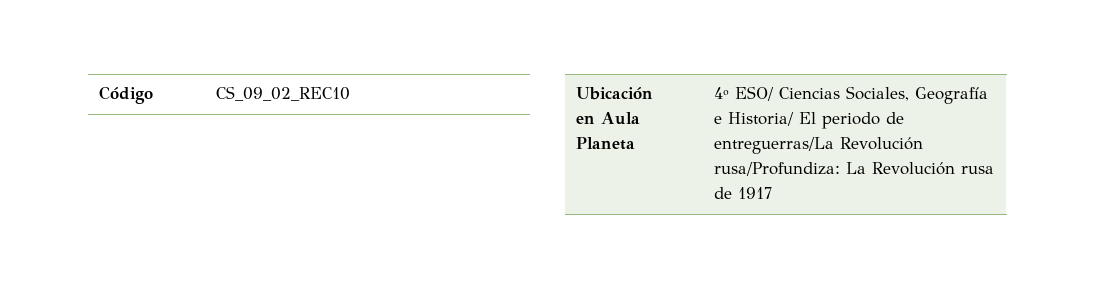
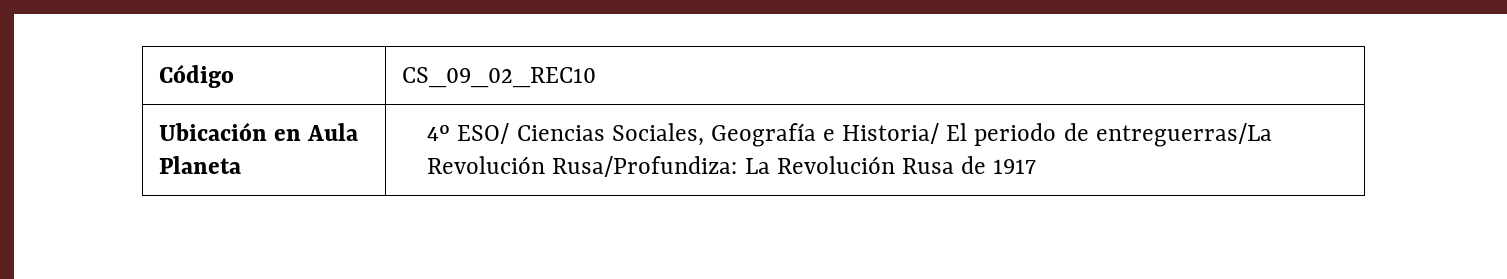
[714,162,841,176] rusa/Profundiza: -> [552,156,738,177] Rusa/Profundiza:
[961,166,995,174] rusa -> [901,158,954,174] Rusa

